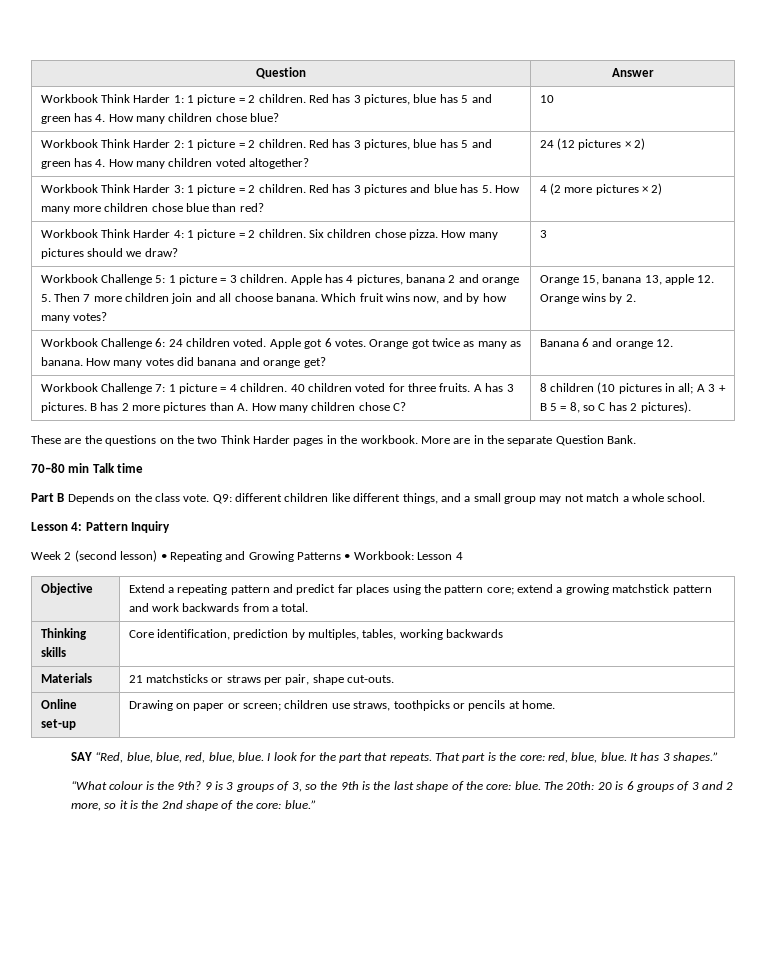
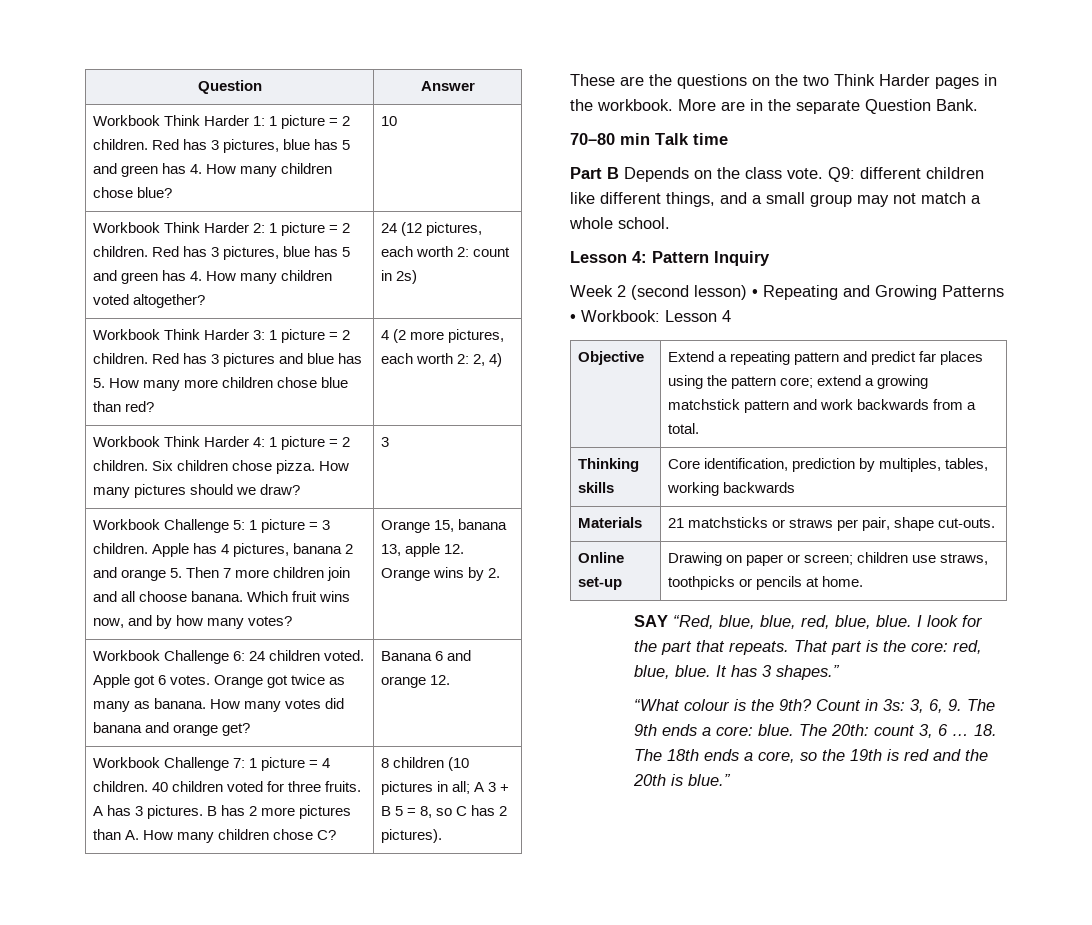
[578,138,646,150] pictures × 2) -> [425,222,482,236] [380,246,510,257] [380,270,417,284] pictures, each worth 2: count in 2s)
[595,183,663,195] pictures × 2) -> [447,329,504,343] [380,353,502,367] pictures, each worth 2: 2, 4)
[204,781,734,792] [70,800,282,811] 9 is 3 groups of 3, so the 9th is the last shape of the core: blue. The 20th: 20 is 6 groups of 3 and 2 more, so it is the 2nd shape of the core: -> [816,699,996,713] [634,724,998,738] [634,749,989,763] [633,774,684,786] Count in 3s: 3, 6, 9. The 9th ends a core: blue. The 20th: count 3, 6 … 18. The 18th ends a core, so the 19th is red and the 20th is

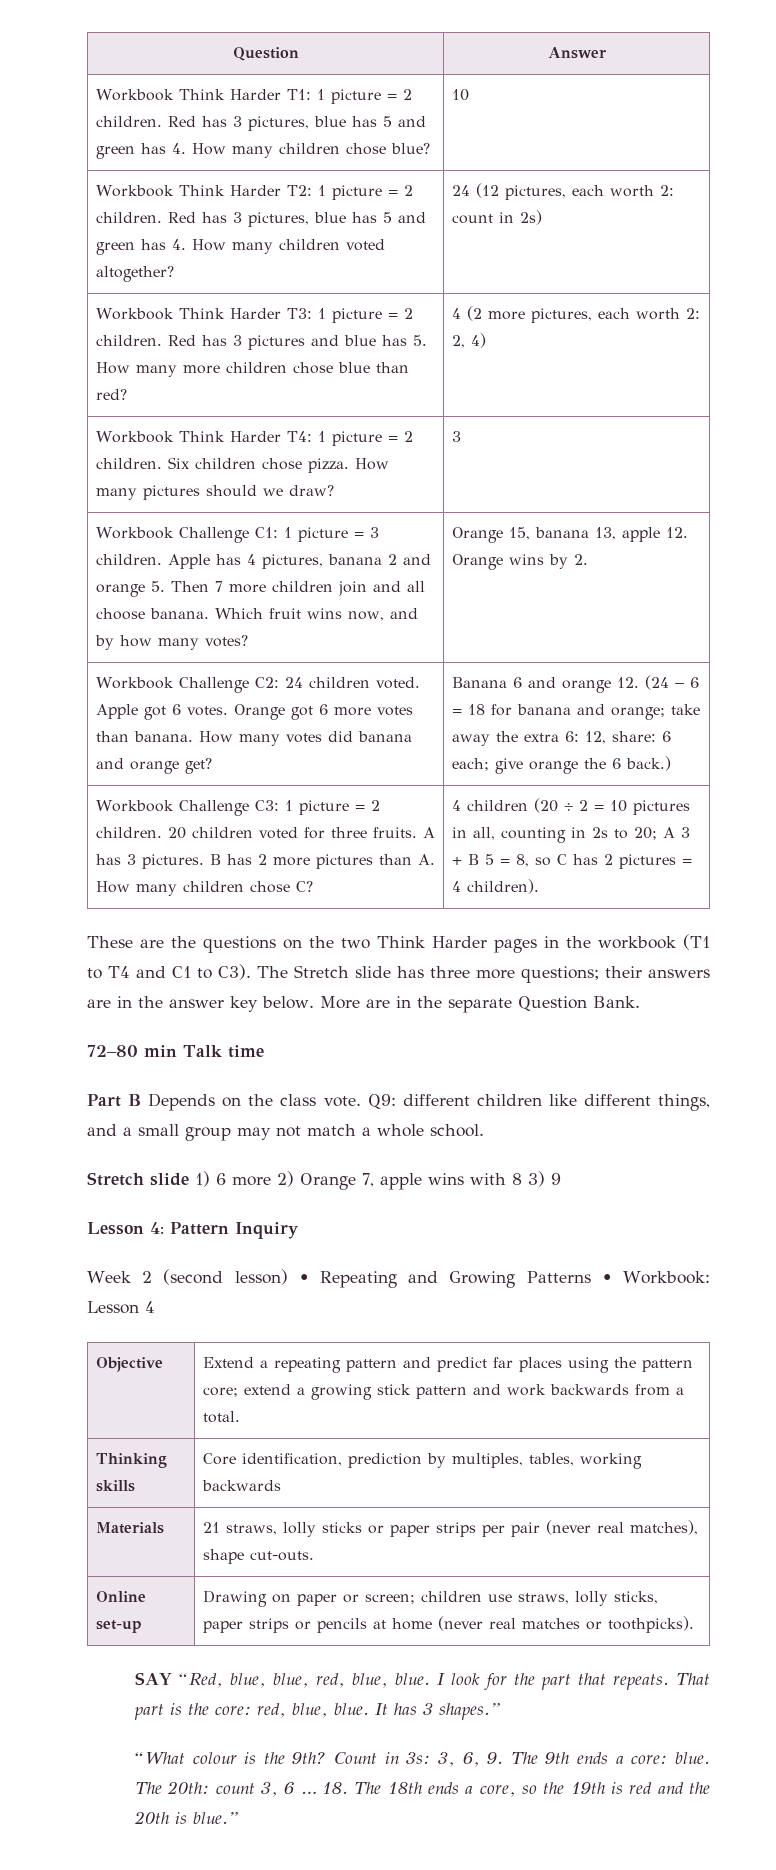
[252,116,265,126] 1: -> [286,89,311,100] T1:
[252,223,265,233] 2: -> [286,185,312,196] T2:
[252,330,265,340] 3: -> [286,308,312,319] T3:
[252,437,265,447] 4: -> [286,431,312,442] T4:
[232,520,245,530] 5: -> [254,527,278,538] C1:
[232,651,245,661] 6: -> [254,677,279,688] C2:
[291,674,346,685] [92,701,150,712] twice as many as -> [318,704,413,716] [95,731,129,742] 6 more votes than
[92,757,331,771] [92,781,168,792] // Workbook Challenge 7: 1 picture = 4 children. 40 -> [644,675,699,690] [451,704,700,720] [451,731,671,746] [451,756,671,774] [95,800,380,816] [95,827,186,839] (24 − 6 = 18 for banana and orange; take away the extra 6: 12, share: 6 each; give orange the 6 back.) // Workbook Challenge C3: 1 picture = 2 children. 20
[380,757,469,771] [380,781,470,795] 8 children (10 pictures in all; -> [451,798,690,815] [451,827,657,843] 4 children (20 ÷ 2 = 10 pictures in all, counting in 2s to 20;
[380,829,442,843] pictures). -> [618,854,692,869] [451,879,539,894] pictures = 4 children).
[597,99,673,111] workbook. -> [598,934,710,950] [87,964,710,983] [87,996,314,1012] workbook (T1 to T4 and C1 to C3). The Stretch slide has three more questions; their answers are in the answer key below.
[570,133,615,145] 70–80 -> [87,1045,138,1057] 72–80
(670, 223) none -> [87,1171,561,1190] // Stretch slide 1) 6 more 2) Orange 7, apple wins with 8 3) 9
[667,399,740,410] matchstick -> [376,1384,411,1395] stick
[687,517,890,531] matchsticks or straws per pair, -> [225,1520,698,1537] straws, lolly sticks or paper strips per pair (never real matches),
[667,576,863,590] toothpicks or pencils at home. -> [574,1591,658,1606] [202,1616,694,1633] lolly sticks, paper strips or pencils at home (never real matches or toothpicks).

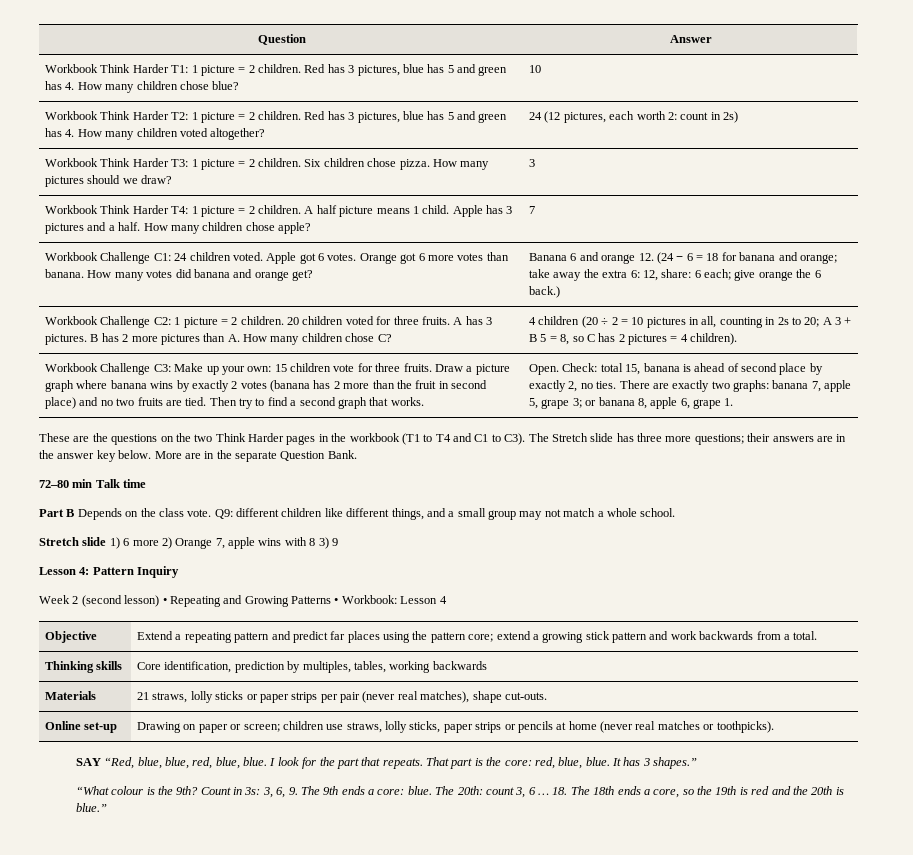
[167,335,427,350] [95,362,409,377] [95,389,127,400] [451,306,700,323] [451,333,486,348] [95,431,413,446] [95,458,162,469] Red has 3 pictures and blue has 5. How many more children chose blue than red? | 4 (2 more pictures, each worth 2: 2, 4) // Workbook Think Harder T4: 1 picture = 2 children. -> (302, 162) none
[178,527,379,543] [95,554,431,569] [95,581,425,597] [95,608,418,621] [94,635,248,650] [451,527,688,543] [451,554,588,570] [95,677,279,693] Challenge C1: 1 picture = 3 children. Apple has 4 pictures, banana 2 and orange 5. Then 7 more children join and all choose banana. Which fruit wins now, and by how many votes? | Orange 15, banana 13, apple 12. Orange wins by 2. // Workbook Challenge C2: -> [100,205,513,217] [45,222,312,234] [529,206,536,214] [45,252,171,264] Think Harder T4: 1 picture = 2 children. A half picture means 1 child. Apple has 3 pictures and a half. How many children chose apple? | 7 // Workbook Challenge C1:
[254,800,279,811] C3: -> [153,317,171,325] C2:
(539, 886) none -> [45,363,510,375] [45,380,488,392] [45,397,424,409] [529,363,823,375] [529,380,852,392] [529,397,734,409] // Workbook Challenge C3: Make up your own: 15 children vote for three fruits. Draw a picture graph where banana wins by exactly 2 votes (banana has 2 more than the fruit in second place) and no two fruits are tied. Then try to find a second graph that works. | Open. Check: total 15, banana is ahead of second place by exactly 2, no ties. There are exactly two graphs: banana 7, apple 5, grape 3; or banana 8, apple 6, grape 1.

